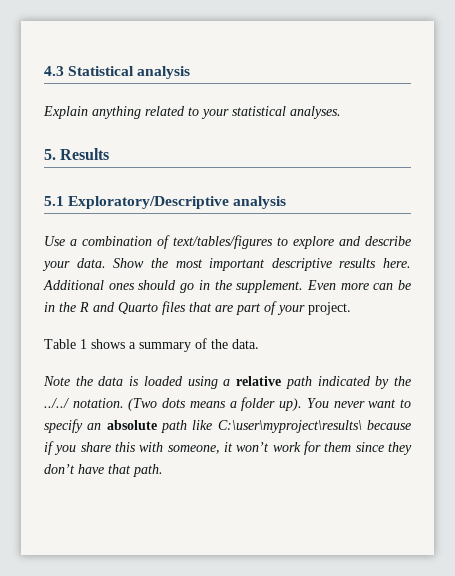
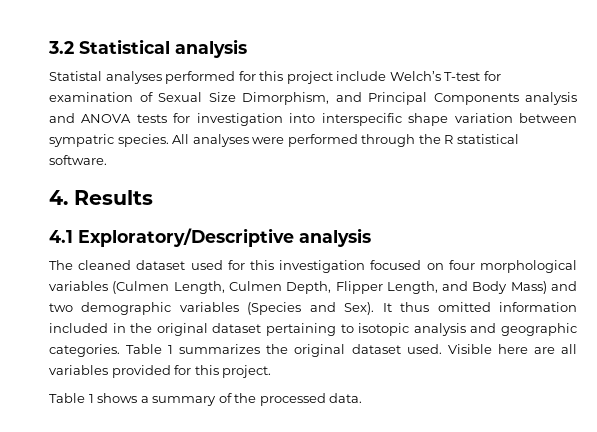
[44,66,64,76] 4.3 -> [48,41,74,54] 3.2
[43,106,341,119] [44,149,56,160] Explain anything related to your statistical analyses. // 5. -> [49,71,501,84] [49,92,577,105] [49,113,577,126] [49,134,519,147] [49,155,107,165] [49,190,68,205] Statistal analyses performed for this project include Welch’s T-test for examination of Sexual Size Dimorphism, and Principal Components analysis and ANOVA tests for investigation into interspecific shape variation between sympatric species. All analyses were performed through the R statistical software. // 4.
[44,196,64,206] 5.1 -> [49,230,73,243] 4.1
[44,235,411,249] [42,258,411,271] [43,280,411,293] [44,301,305,315] Use a combination of text/tables/figures to explore and describe your data. Show the most important descriptive results here. Additional ones should go in the supplement. Even more can be in the R and Quarto files that are part of your -> [49,260,577,273] [49,281,578,294] [49,302,578,315] [49,323,578,336] [49,344,577,357] [49,365,219,378] The cleaned dataset used for this investigation focused on four morphological variables (Culmen Length, Culmen Depth, Flipper Length, and Body Mass) and two demographic variables (Species and Sex). It thus omitted information included in the original dataset pertaining to isotopic analysis and geographic categories. Table 1 summarizes the original dataset used. Visible here are all variables provided for this
[232,339,259,349] [43,376,412,389] [44,397,412,411] [44,419,411,433] [44,441,412,455] [44,464,163,477] data. // Note the data is loaded using a relative path indicated by the ../../ notation. (Two dots means a folder up). You never want to specify an absolute path like C:\user\myproject\results\ because if you share this with someone, it won’t work for them since they don’t have that path. -> [259,393,363,406] processed data.

